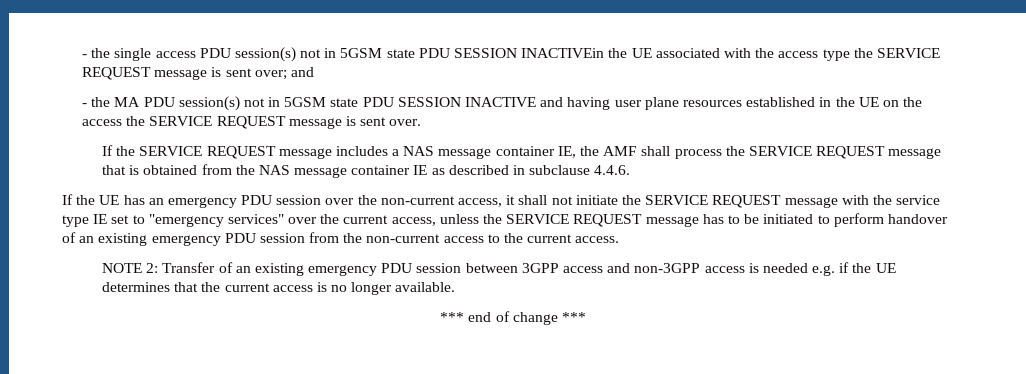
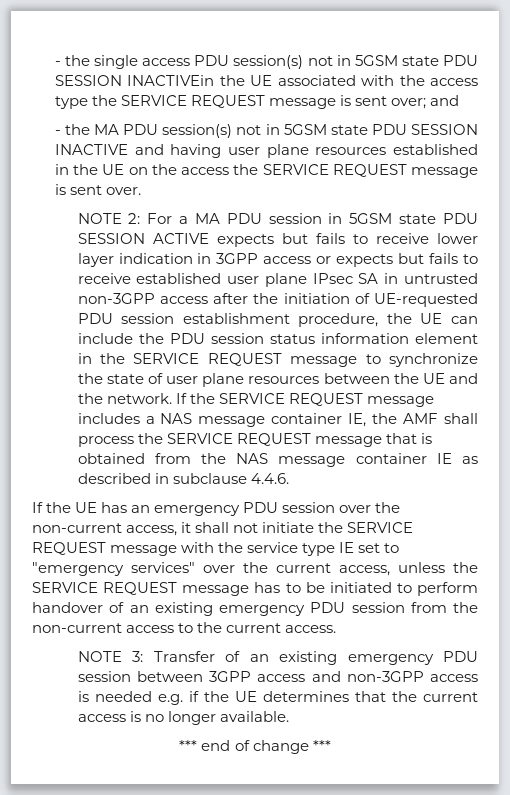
(422, 122) none -> [77,213,479,224] [77,233,479,247] [77,253,478,267] [77,273,478,287] [77,293,479,307] [77,313,478,327] [77,333,478,344] [77,353,478,367] [77,373,478,387] [77,393,172,404] NOTE 2: For a MA PDU session in 5GSM state PDU SESSION ACTIVE expects but fails to receive lower layer indication in 3GPP access or expects but fails to receive established user plane IPsec SA in untrusted non-3GPP access after the initiation of UE-requested PDU session establishment procedure, the UE can include the PDU session status information element in the SERVICE REQUEST message to synchronize the state of user plane resources between the UE and the network.
[146,263,159,273] 2: -> [132,651,144,662] 3:

